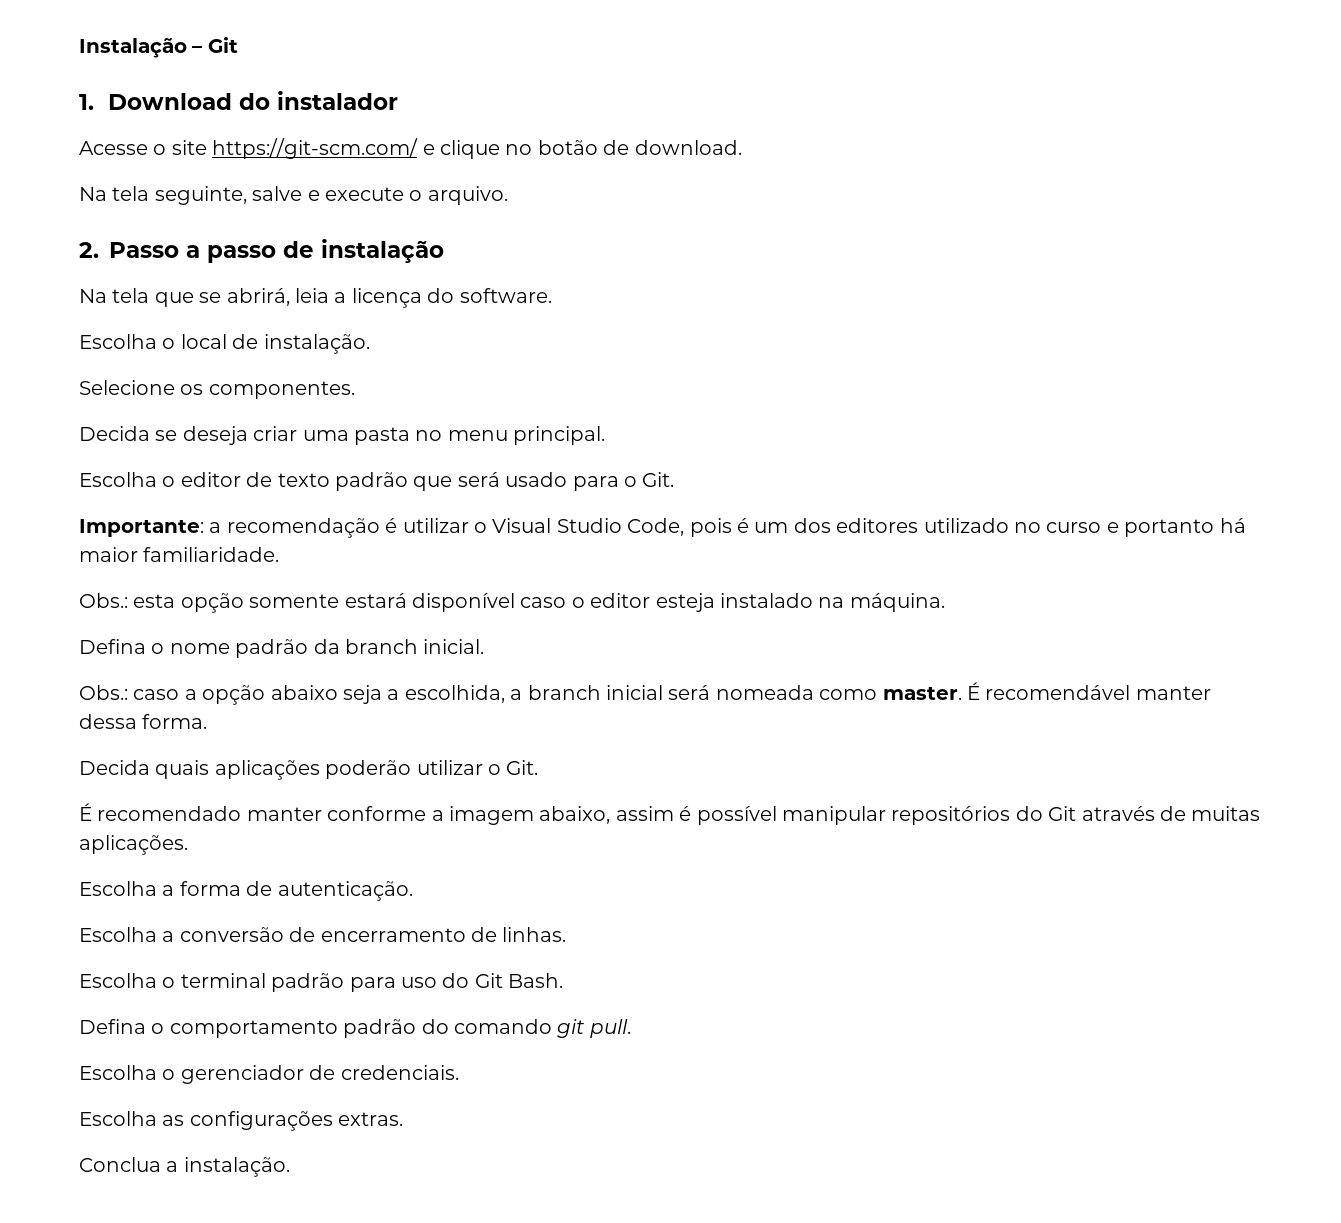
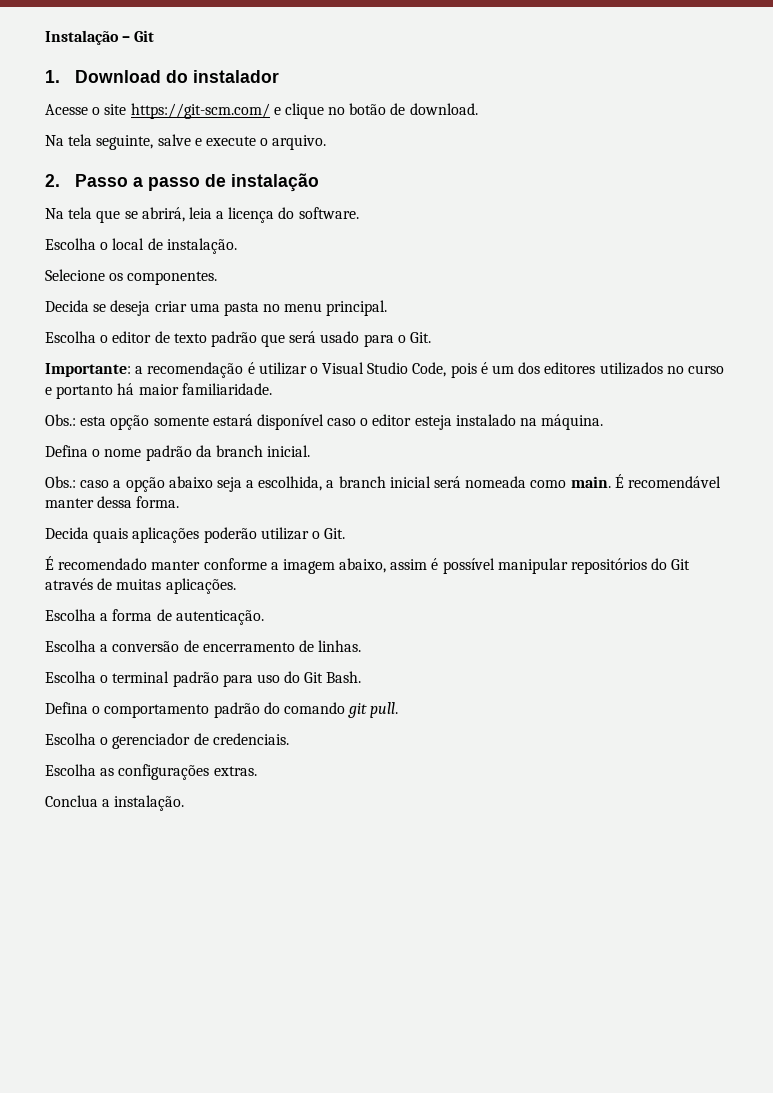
[923,518,1009,533] utilizado -> [599,362,663,375] utilizados
[882,686,962,700] master. -> [570,476,611,488] main.

